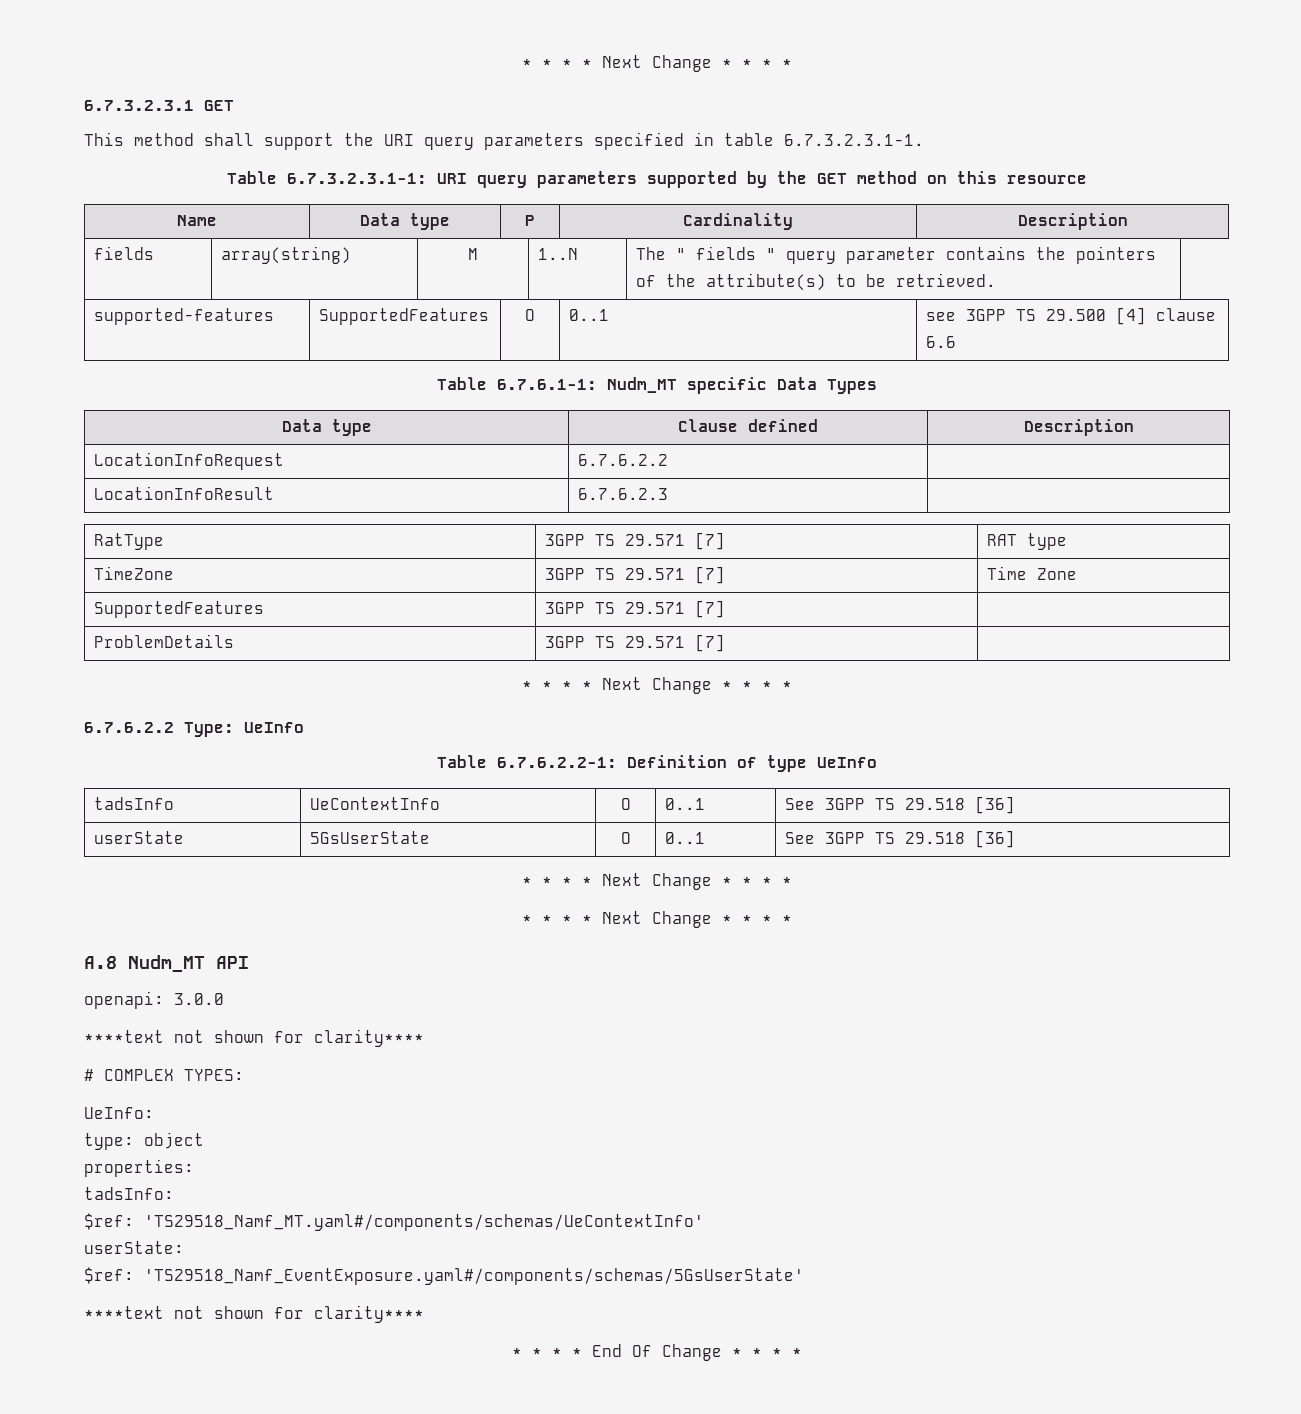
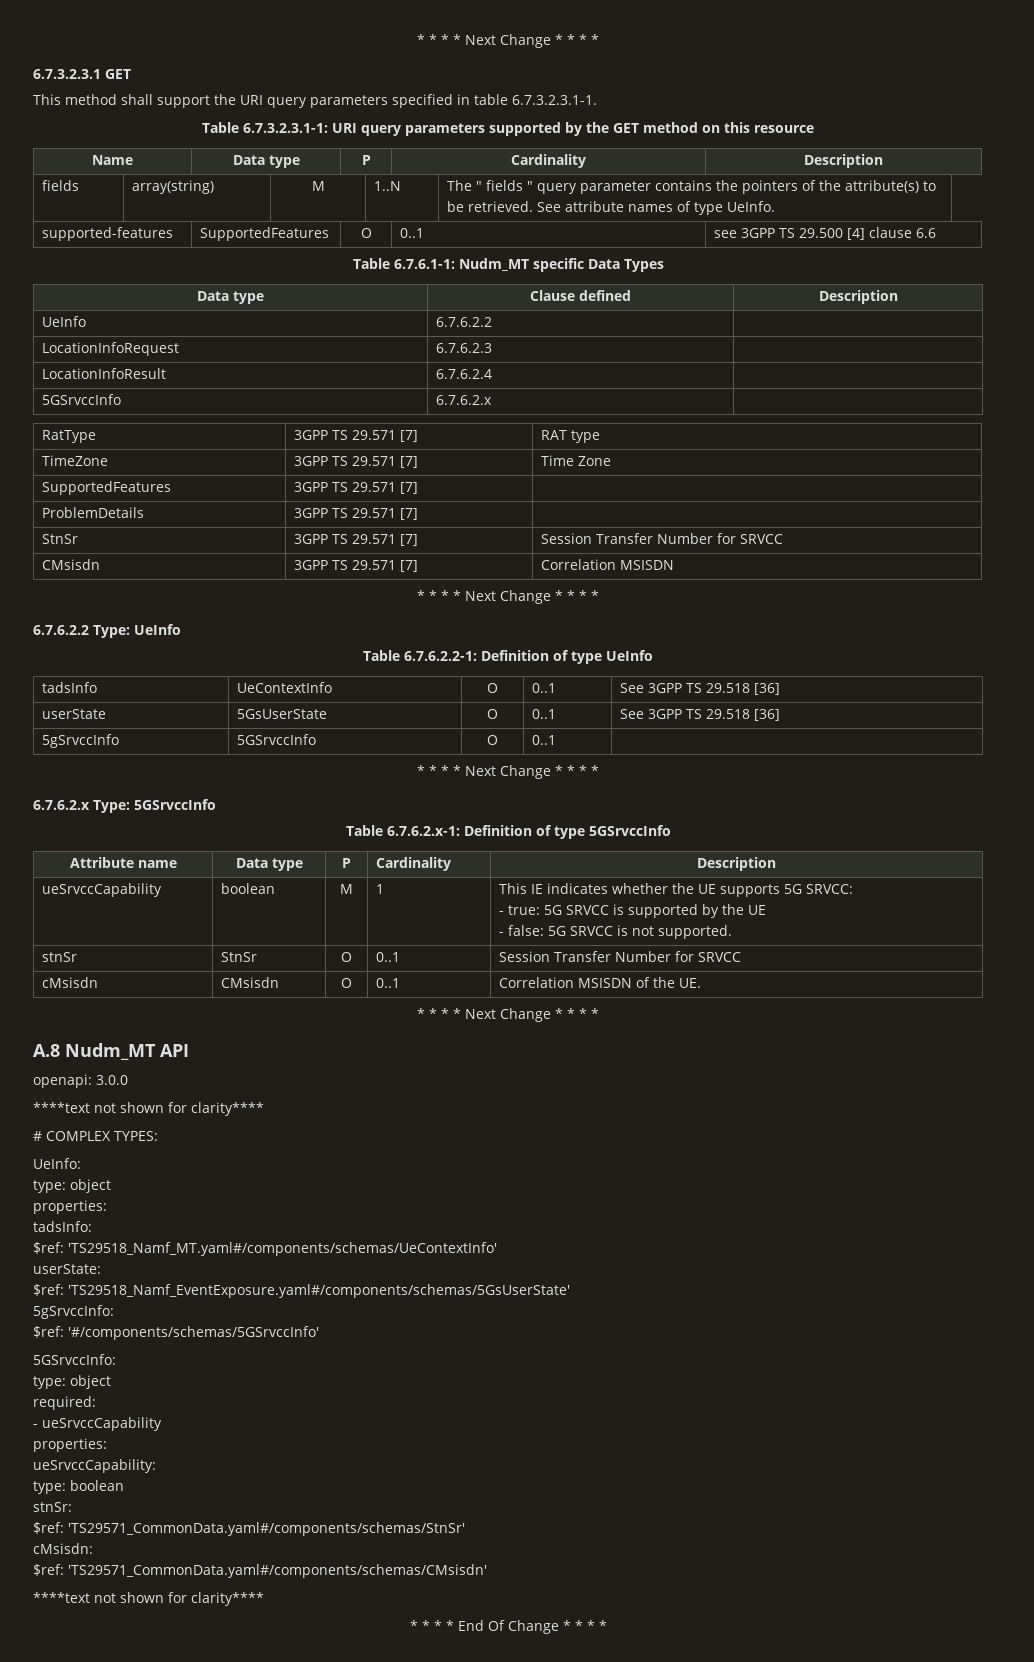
(997, 280) none -> [537,201,776,215] See attribute names of type UeInfo.
[94,452,285,470] LocationInfoRequest -> [42,316,87,327] UeInfo
(669, 460) none -> [42,342,180,356] [436,343,493,353] // LocationInfoRequest | 6.7.6.2.3 |
[578,488,669,500] 6.7.6.2.3 -> [436,369,493,379] [42,394,122,405] [436,395,493,405] 6.7.6.2.4 | // 5GSrvccInfo | 6.7.6.2.x
(726, 643) none -> [42,534,79,544] [294,534,419,546] [541,533,784,544] [42,559,101,570] [294,560,419,572] [541,559,675,570] // StnSr | 3GPP TS 29.571 [7] | Session Transfer Number for SRVCC // CMsisdn | 3GPP TS 29.571 [7] | Correlation MSISDN
(1016, 839) none -> [42,734,120,748] [237,734,317,745] [487,735,498,745] [532,735,557,745] // 5gSrvccInfo | 5GSrvccInfo | O | 0..1 |
(792, 881) none -> [33,799,216,813] [345,825,671,839] [69,857,177,868] [235,858,303,871] [342,858,351,868] [376,857,452,871] [697,857,776,871] [42,883,163,897] [221,883,276,894] [340,884,353,894] [376,884,385,894] [499,883,854,897] [499,904,767,918] [499,925,733,939] [42,952,78,962] [221,952,258,962] [341,952,352,962] [376,952,401,962] [499,951,742,962] [42,977,99,988] [221,977,280,988] [341,978,352,988] [376,978,401,988] [499,977,702,988] // 6.7.6.2.x Type: 5GSrvccInfo // Table 6.7.6.2.x-1: Definition of type 5GSrvccInfo // Attribute name | Data type | P | Cardinality | Description // ueSrvccCapability | boolean | M | 1 | This IE indicates whether the UE supports 5G SRVCC: // - true: 5G SRVCC is supported by the UE // - false: 5G SRVCC is not supported. // stnSr | StnSr | O | 0..1 | Session Transfer Number for SRVCC // cMsisdn | CMsisdn | O | 0..1 | Correlation MSISDN of the UE.
(804, 1276) none -> [33,1305,114,1319] [33,1326,319,1340] [33,1354,116,1365] [33,1375,111,1389] [33,1396,96,1410] [33,1417,162,1431] [33,1438,107,1452] [33,1459,156,1473] [33,1480,124,1494] [33,1502,72,1512] [33,1522,465,1536] [33,1543,93,1554] [33,1564,487,1578] // 5gSrvccInfo: // $ref: '#/components/schemas/5GSrvccInfo' // 5GSrvccInfo: // type: object // required: // - ueSrvccCapability // properties: // ueSrvccCapability: // type: boolean // stnSr: // $ref: 'TS29571_CommonData.yaml#/components/schemas/StnSr' // cMsisdn: // $ref: 'TS29571_CommonData.yaml#/components/schemas/CMsisdn'

